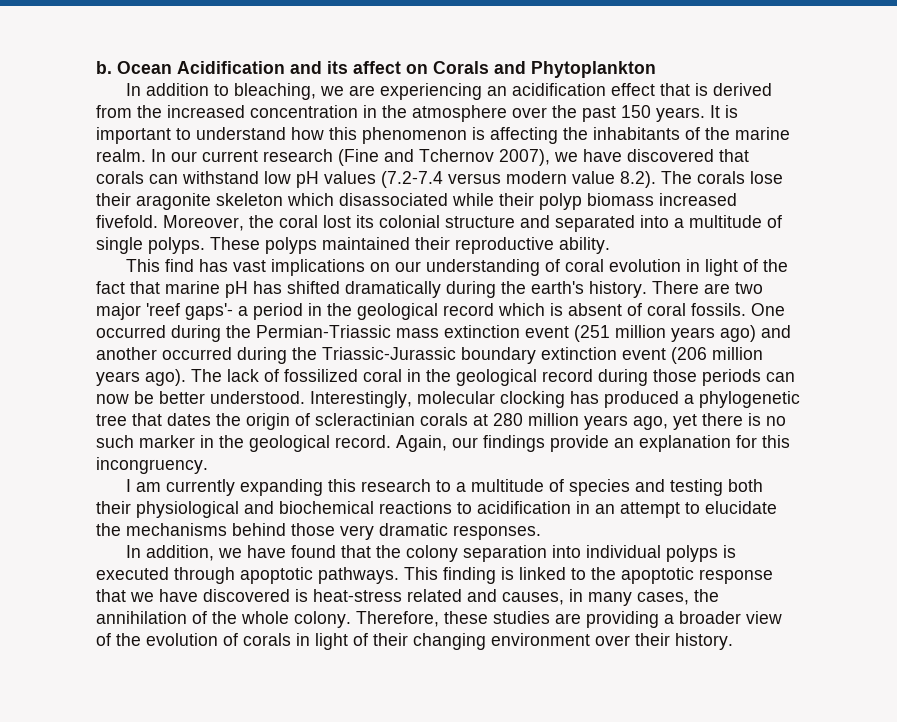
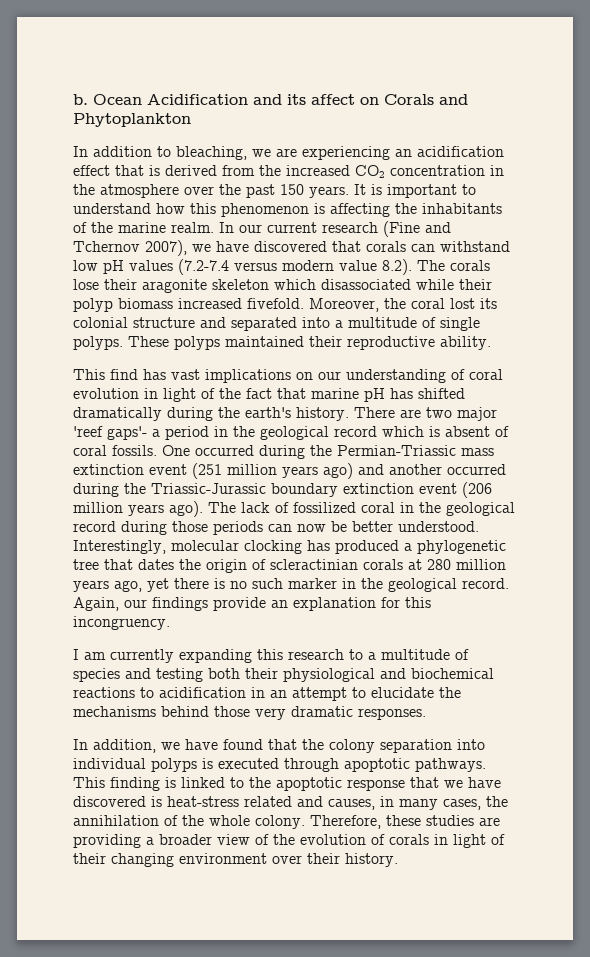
(245, 111) none -> [355,165,385,178] CO2

